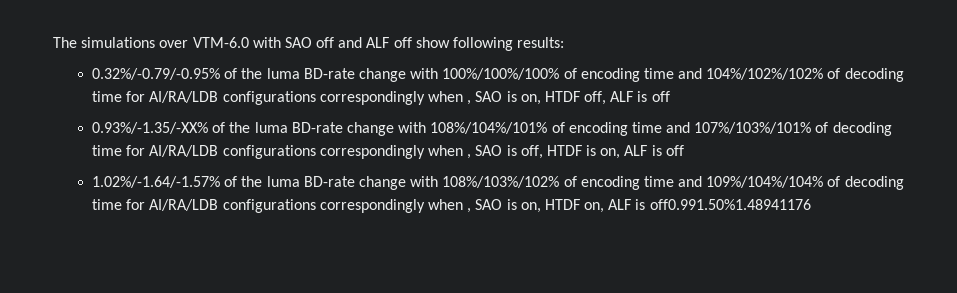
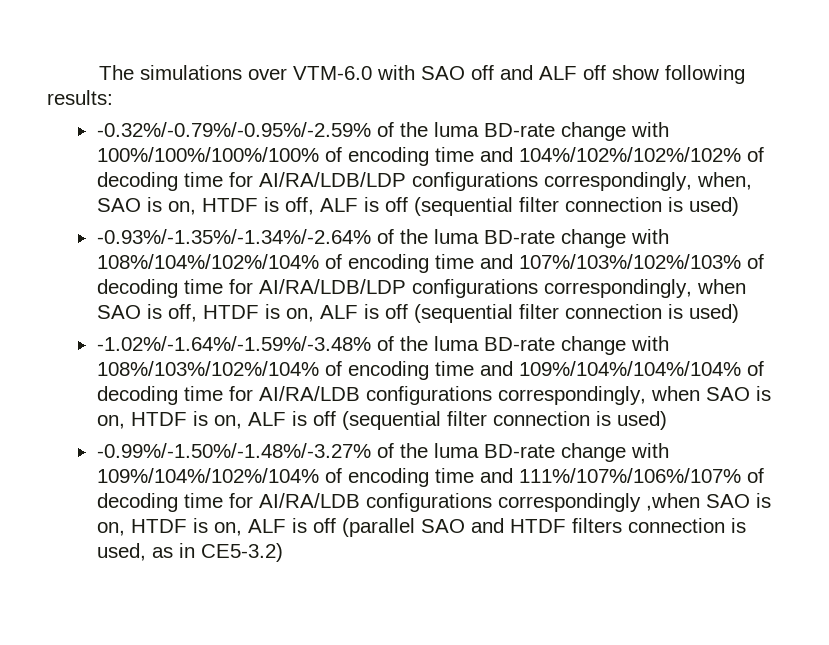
[92,68,904,82] [92,91,580,105] 0.32%/-0.79/-0.95% of the luma BD-rate change with 100%/100%/100% of encoding time and 104%/102%/102% of decoding time for AI/RA/LDB configurations correspondingly when , SAO is on, HTDF -> [96,122,669,141] [96,147,764,166] [96,172,752,191] [96,197,279,215] -0.32%/-0.79%/-0.95%/-2.59% of the luma BD-rate change with 100%/100%/100%/100% of encoding time and 104%/102%/102%/102% of decoding time for AI/RA/LDB/LDP configurations correspondingly, when, SAO is on, HTDF is
[92,122,892,136] [92,145,472,159] // 0.93%/-1.35/-XX% of the luma BD-rate change with 108%/104%/101% of encoding time and 107%/103%/101% of decoding time for AI/RA/LDB configurations correspondingly when , -> [413,197,739,216] [96,229,669,248] [96,254,764,273] [96,279,746,298] (sequential filter connection is used) // -0.93%/-1.35%/-1.34%/-2.64% of the luma BD-rate change with 108%/104%/102%/104% of encoding time and 107%/103%/102%/103% of decoding time for AI/RA/LDB/LDP configurations correspondingly, when
[92,176,904,190] [92,199,811,213] // 1.02%/-1.64/-1.57% of the luma BD-rate change with 108%/103%/102% of encoding time and 109%/104%/104% of decoding time for AI/RA/LDB configurations correspondingly when , SAO is on, HTDF on, ALF is off0.991.50%1.48941176 -> [413,304,739,323] [96,336,669,355] [96,361,764,380] [96,386,771,405] [96,411,667,430] [96,443,669,462] [96,468,764,487] [96,493,771,512] [96,518,746,537] [96,543,283,562] (sequential filter connection is used) // -1.02%/-1.64%/-1.59%/-3.48% of the luma BD-rate change with 108%/103%/102%/104% of encoding time and 109%/104%/104%/104% of decoding time for AI/RA/LDB configurations correspondingly, when SAO is on, HTDF is on, ALF is off (sequential filter connection is used) // -0.99%/-1.50%/-1.48%/-3.27% of the luma BD-rate change with 109%/104%/102%/104% of encoding time and 111%/107%/106%/107% of decoding time for AI/RA/LDB configurations correspondingly ,when SAO is on, HTDF is on, ALF is off (parallel SAO and HTDF filters connection is used, as in CE5-3.2)

